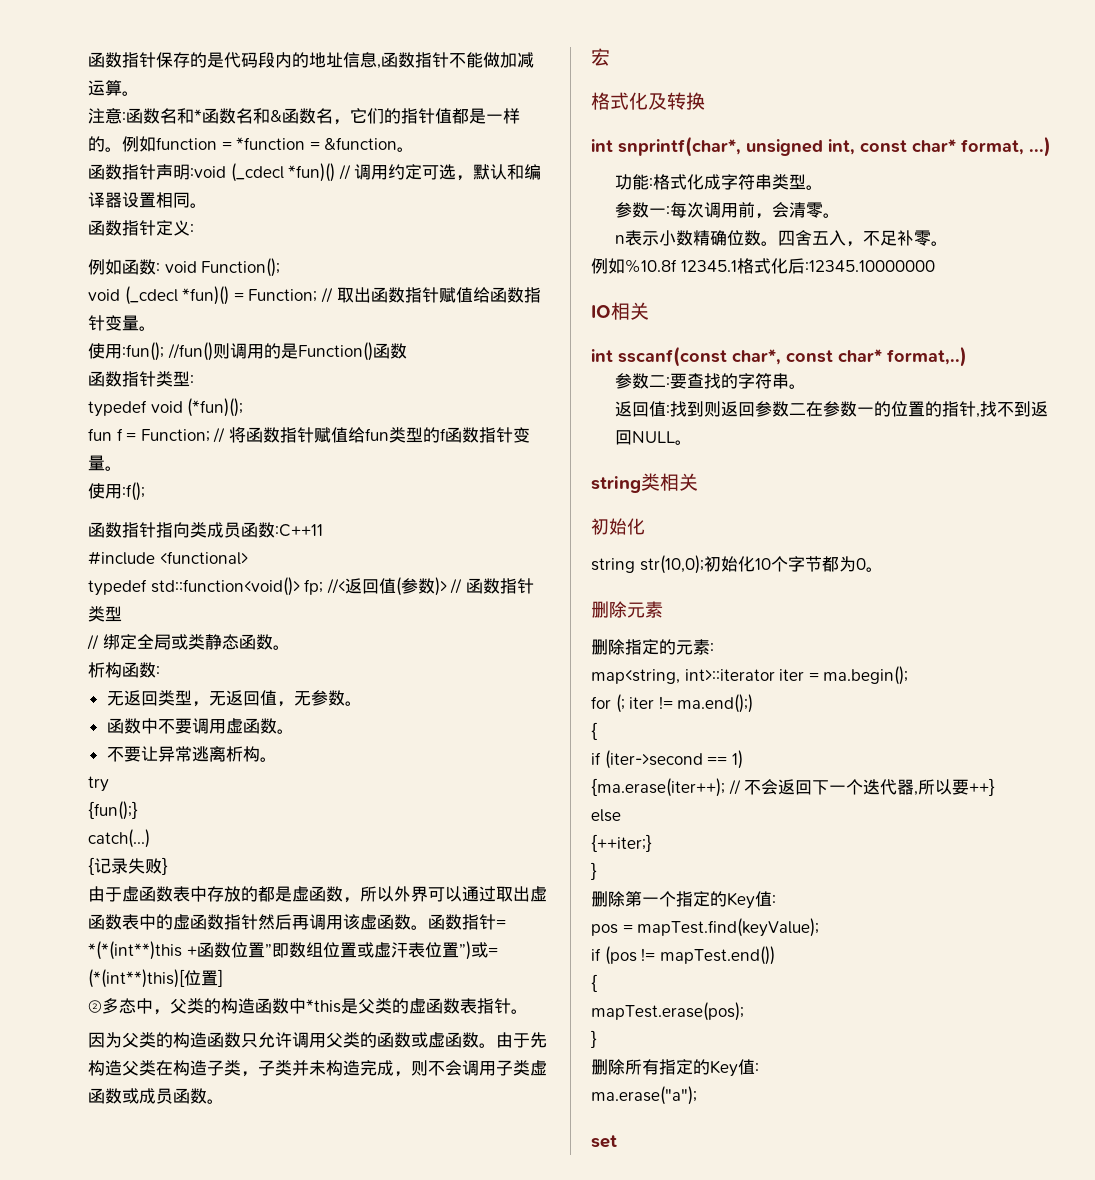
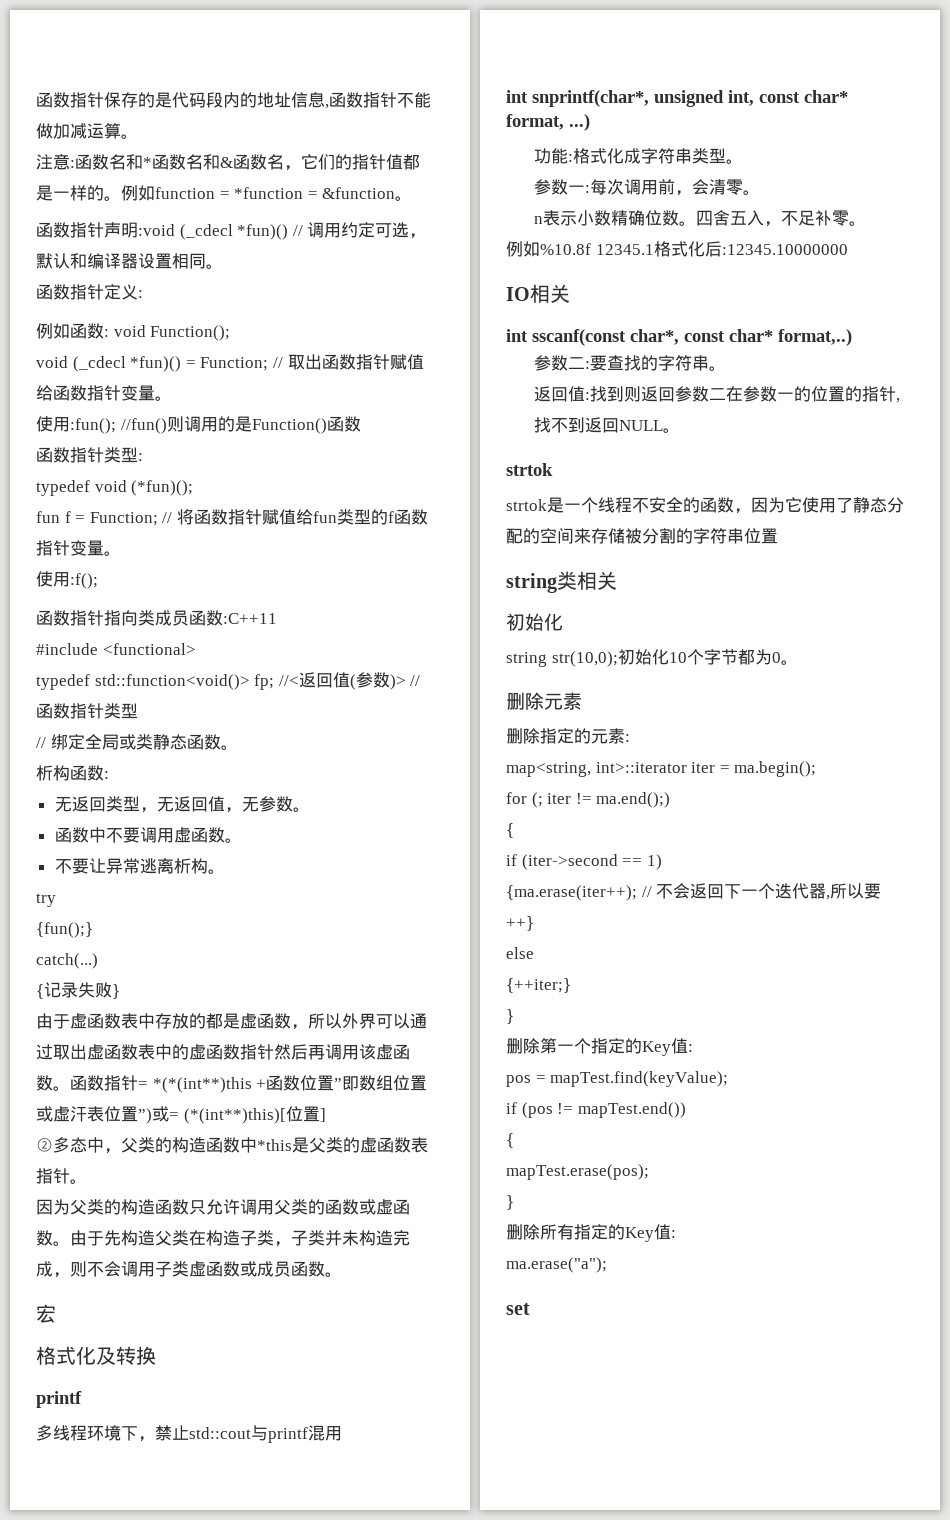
(705, 101) none -> [36,1391,82,1408] [36,1425,342,1443] // printf // 多线程环境下，禁止std::cout与printf混用
(692, 442) none -> [506,463,553,476] [506,497,904,514] [506,528,778,544] // strtok // strtok是一个线程不安全的函数，因为它使用了静态分配的空间来存储被分割的字符串位置

